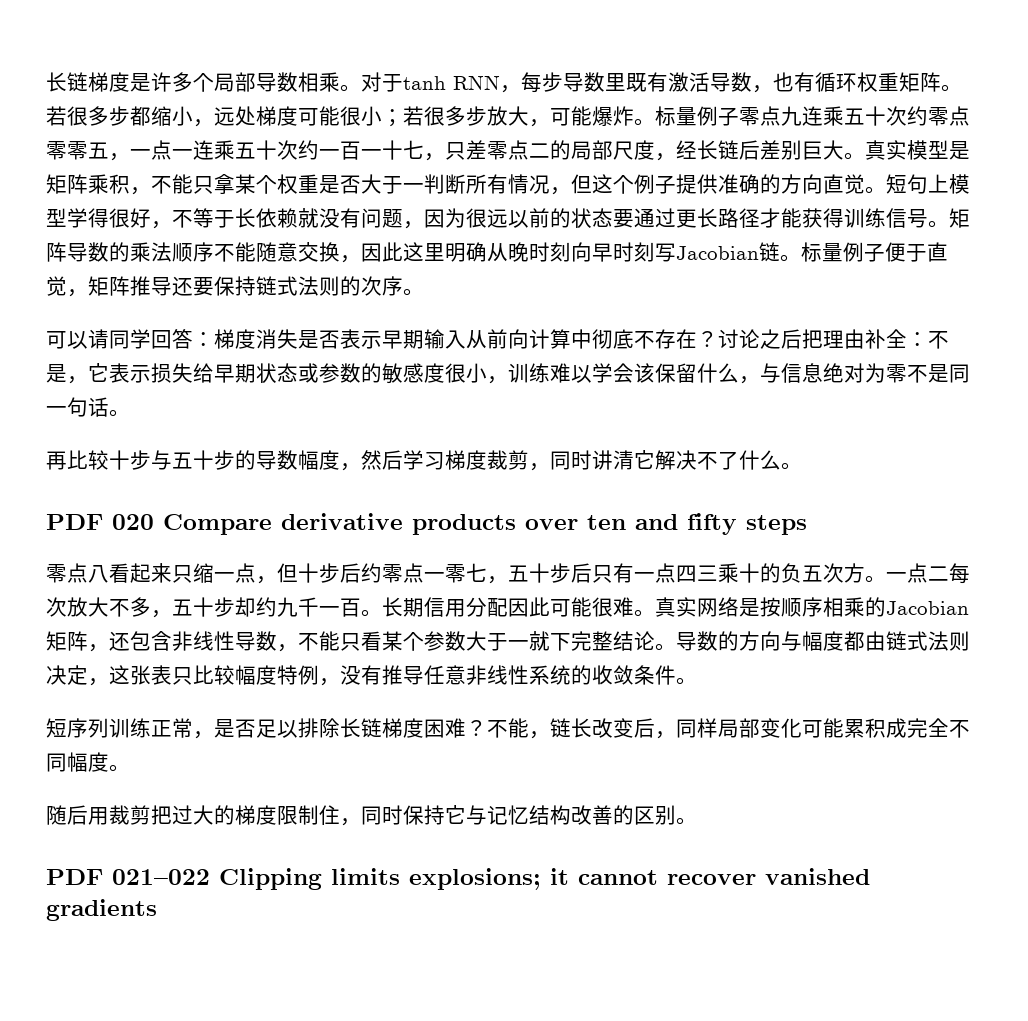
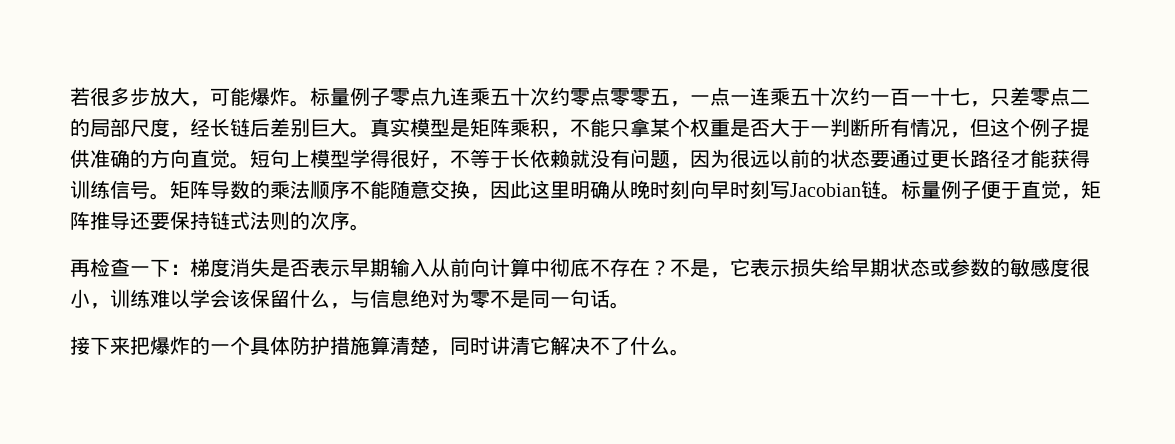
[46,72,962,93] [46,106,403,127] 长链梯度是许多个局部导数相乘。对于tanh RNN，每步导数里既有激活导数，也有循环权重矩阵。若很多步都缩小，远处梯度可能很小； -> (70, 96) none
[46,329,193,349] 可以请同学回答 -> [70,258,170,277] 再检查一下
[718,329,928,349] 讨论之后把理由补全： -> (670, 268) none
[46,450,529,471] 再比较十步与五十步的导数幅度，然后学习梯度裁剪 -> [70,336,430,355] 接下来把爆炸的一个具体防护措施算清楚
[46,513,807,535] [46,563,970,584] [46,597,969,618] [46,631,970,652] [46,665,697,686] [46,718,970,739] [46,752,130,772] [46,805,697,826] [46,868,870,890] [46,899,157,921] // PDF 020 Compare derivative products over ten and fifty steps // 零点八看起来只缩一点，但十步后约零点一零七，五十步后只有一点四三乘十的负五次方。一点二每次放大不多，五十步却约九千一百。长期信用分配因此可能很难。真实网络是按顺序相乘的Jacobian矩阵，还包含非线性导数，不能只看某个参数大于一就下完整结论。导数的方向与幅度都由链式法则决定，这张表只比较幅度特例，没有推导任意非线性系统的收敛条件。 // 短序列训练正常，是否足以排除长链梯度困难？不能，链长改变后，同样局部变化可能累积成完全不同幅度。 // 随后用裁剪把过大的梯度限制住，同时保持它与记忆结构改善的区别。 // PDF 021–022 Clipping limits explosions; it cannot recover vanished gradients -> (690, 352) none

